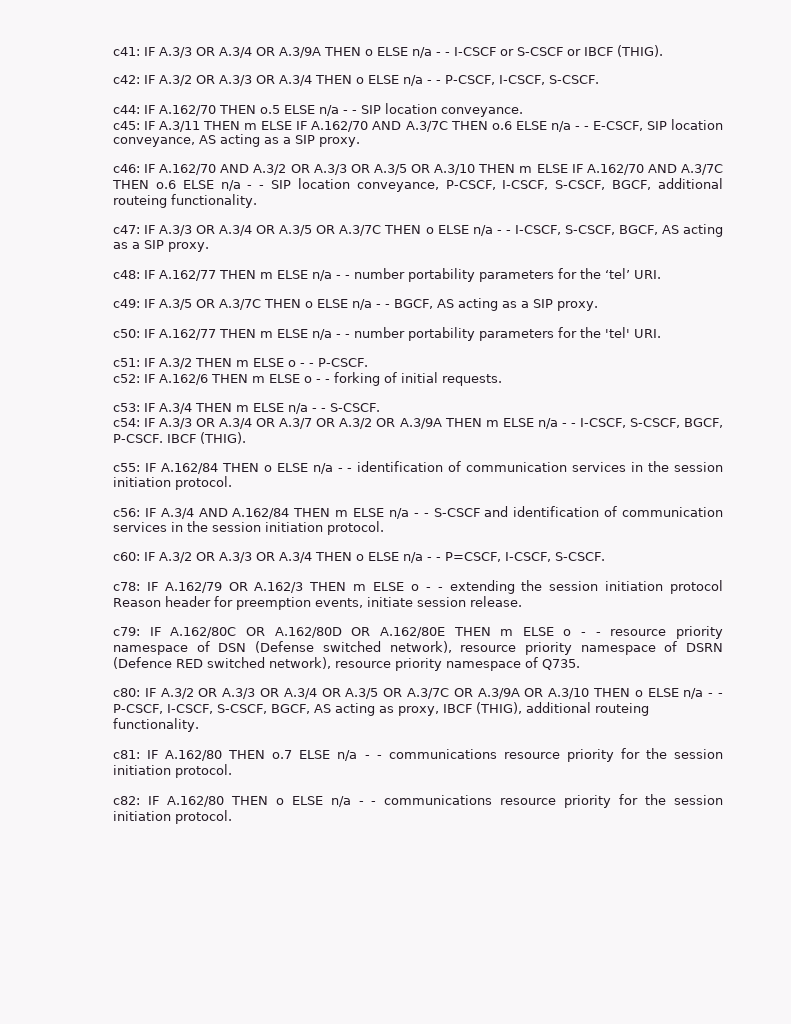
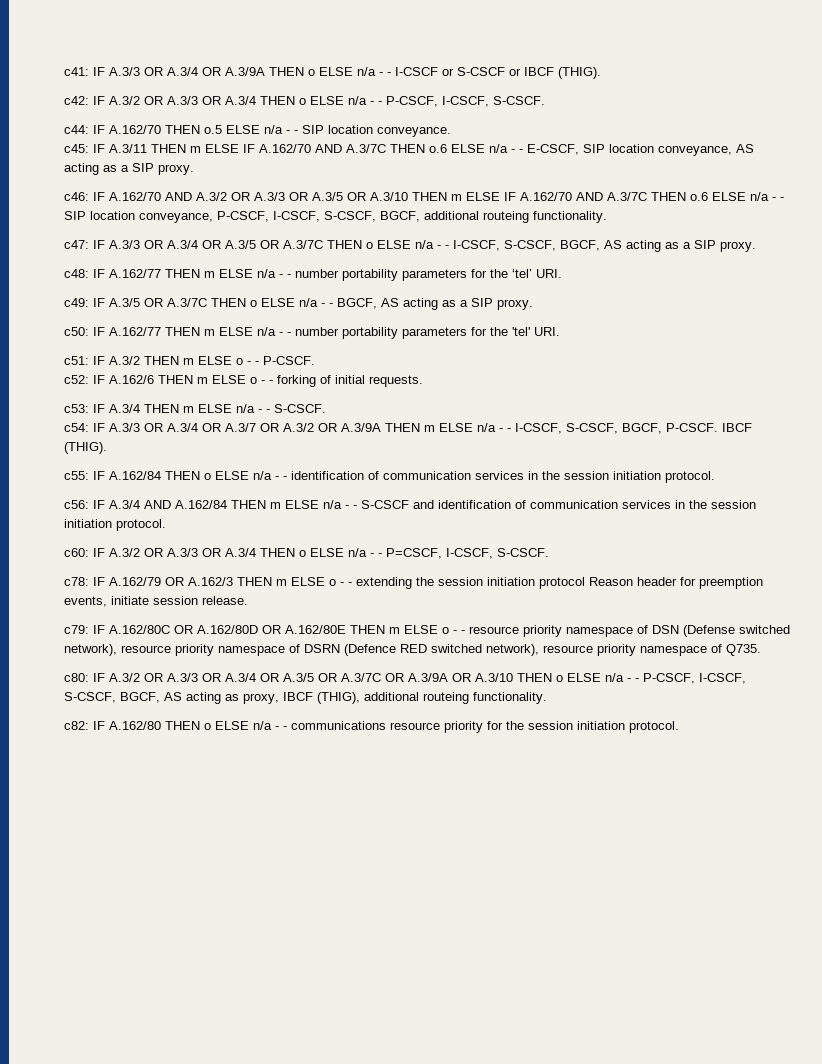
[113,748,724,762] [113,764,233,778] // c81: IF A.162/80 THEN o.7 ELSE n/a - - communications resource priority for the session initiation protocol. -> (548, 698) none

